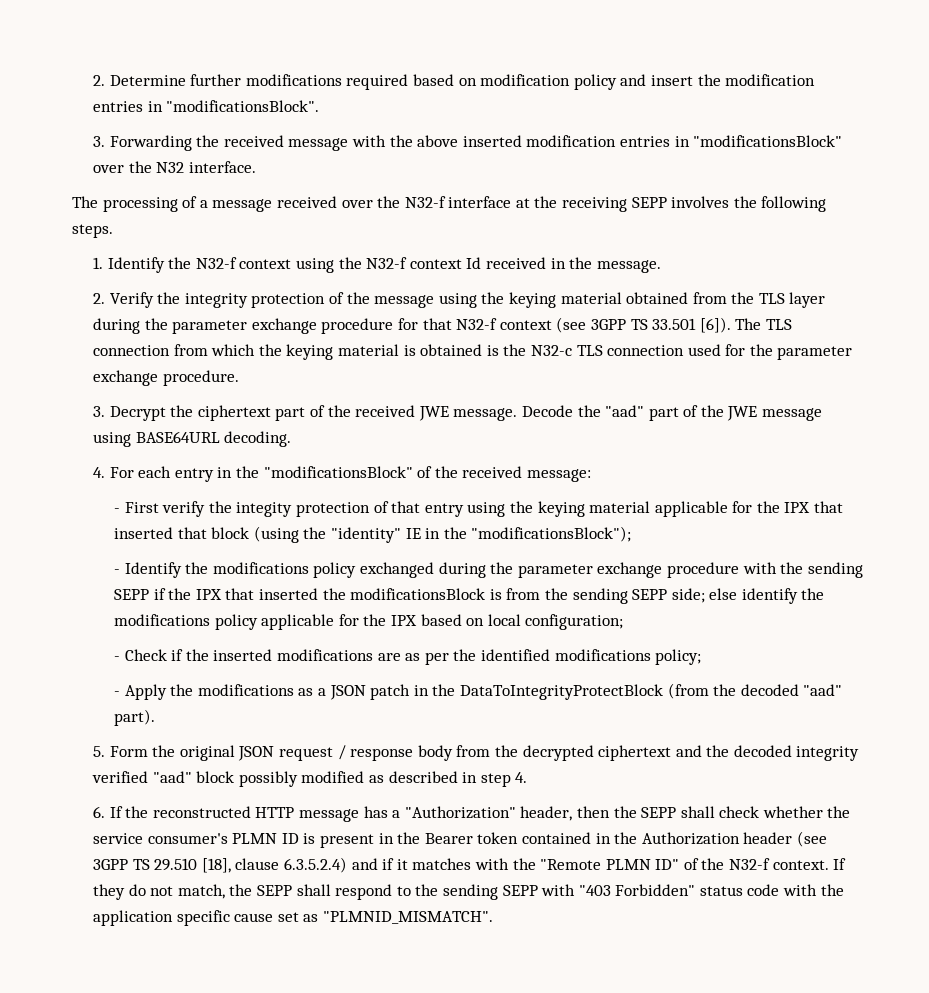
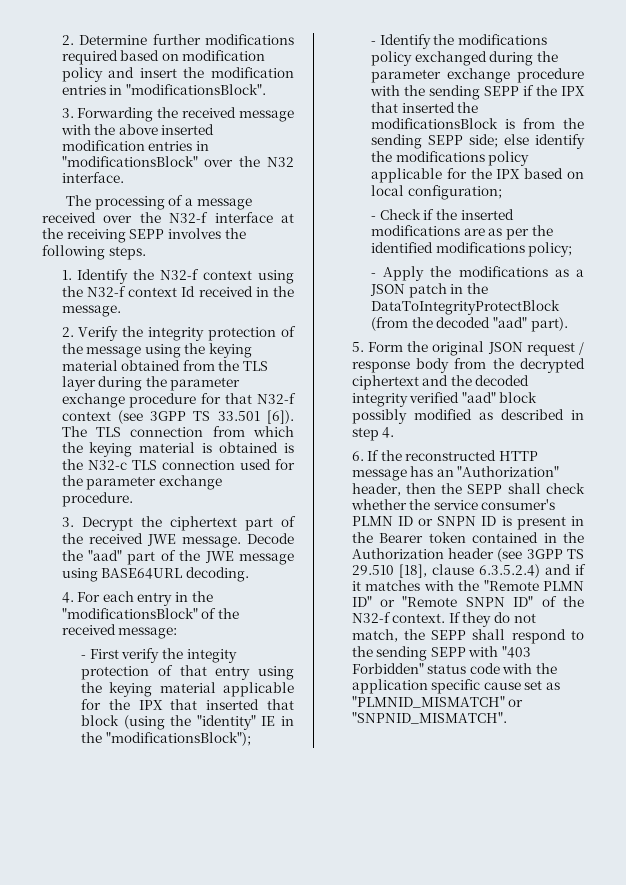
[392,810,401,818] a -> [436,469,454,477] an
(299, 838) none -> [417,516,497,526] or SNPN ID
(680, 864) none -> [379,596,534,607] or "Remote SNPN ID"
[322,911,493,924] "PLMNID_MISMATCH". -> [351,696,524,708] [351,712,507,724] "PLMNID_MISMATCH" or "SNPNID_MISMATCH".

